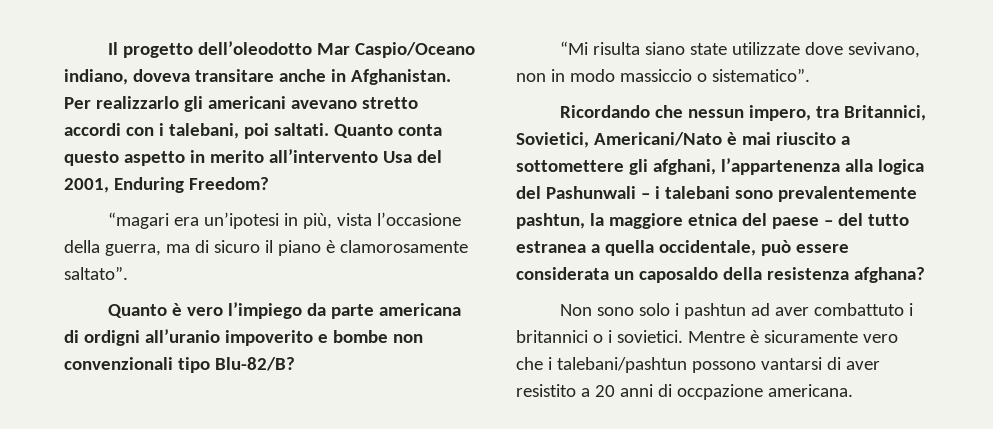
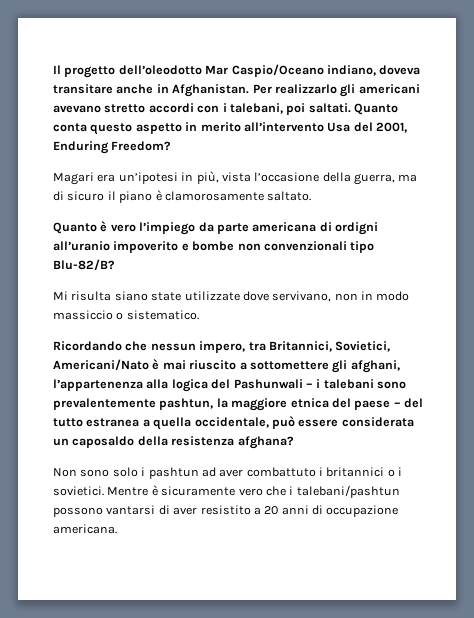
[107,212,169,229] “magari -> [53,172,94,185] Magari
[64,266,128,280] saltato”. -> [267,191,312,201] saltato.
[559,41,588,55] “Mi -> [53,291,68,300] Mi
[847,42,920,58] sevivano, -> [272,291,332,302] servivano,
[711,68,810,82] sistematico”. -> [126,310,199,320] sistematico.
[676,384,763,400] occpazione -> [326,505,399,517] occupazione

